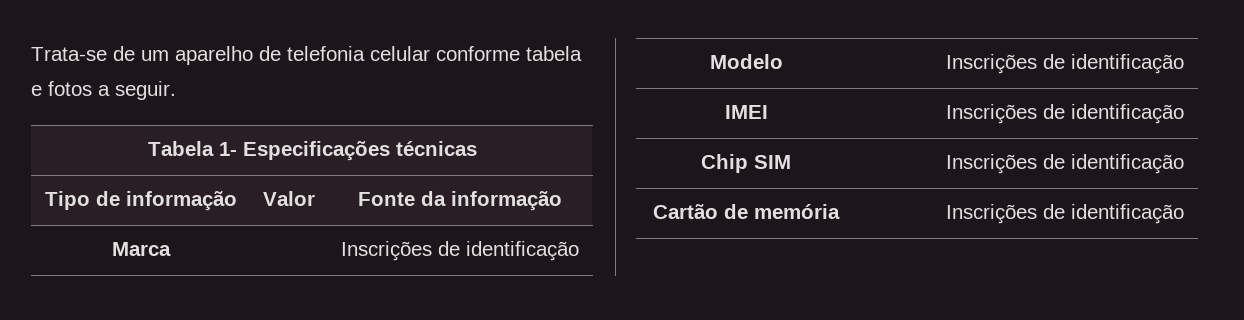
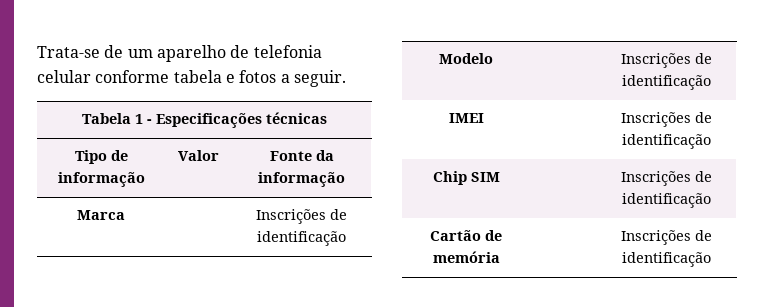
[218,142,237,156] 1- -> [135,114,152,124] 1 -

